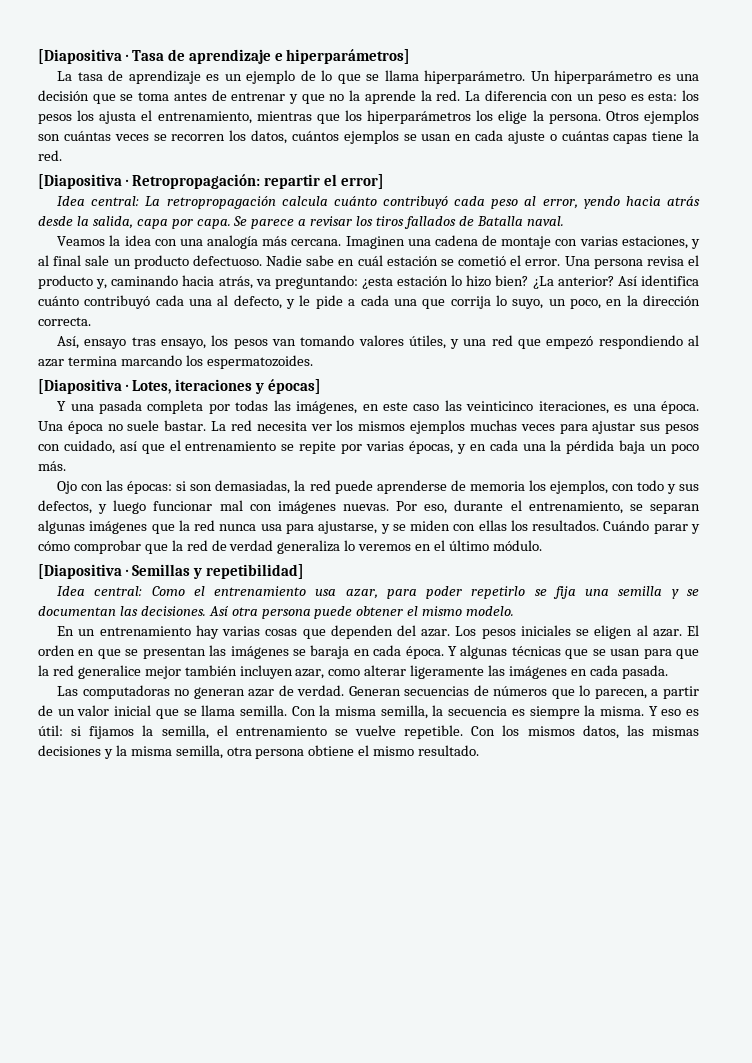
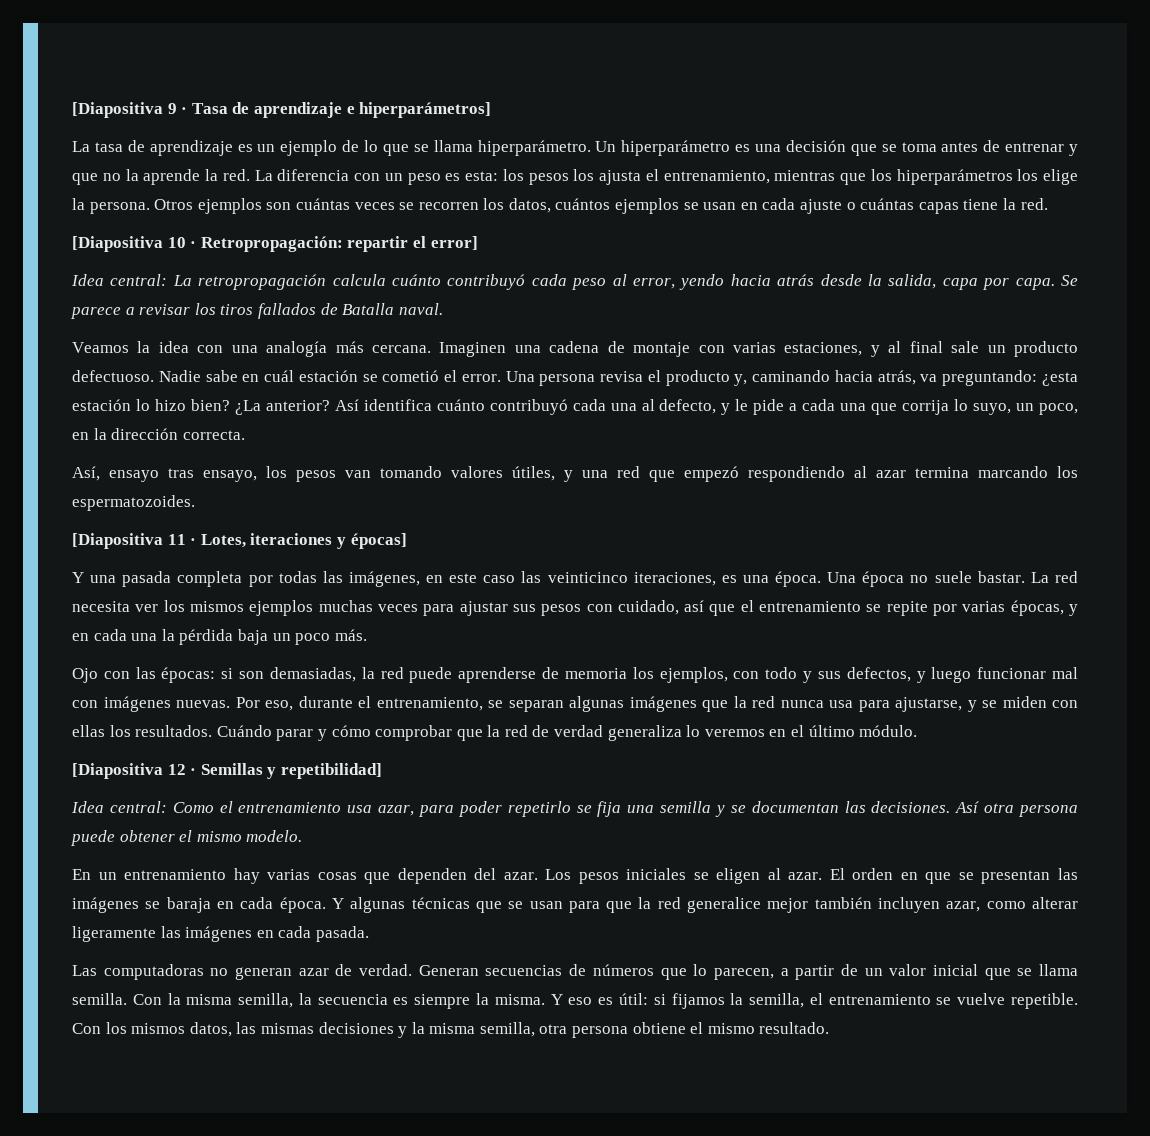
[38,49,122,64] [Diapositiva -> [72,102,177,118] [Diapositiva 9
(122, 181) none -> [167,237,186,248] 10
(122, 386) none -> [167,534,186,545] 11
(122, 571) none -> [167,764,186,775] 12

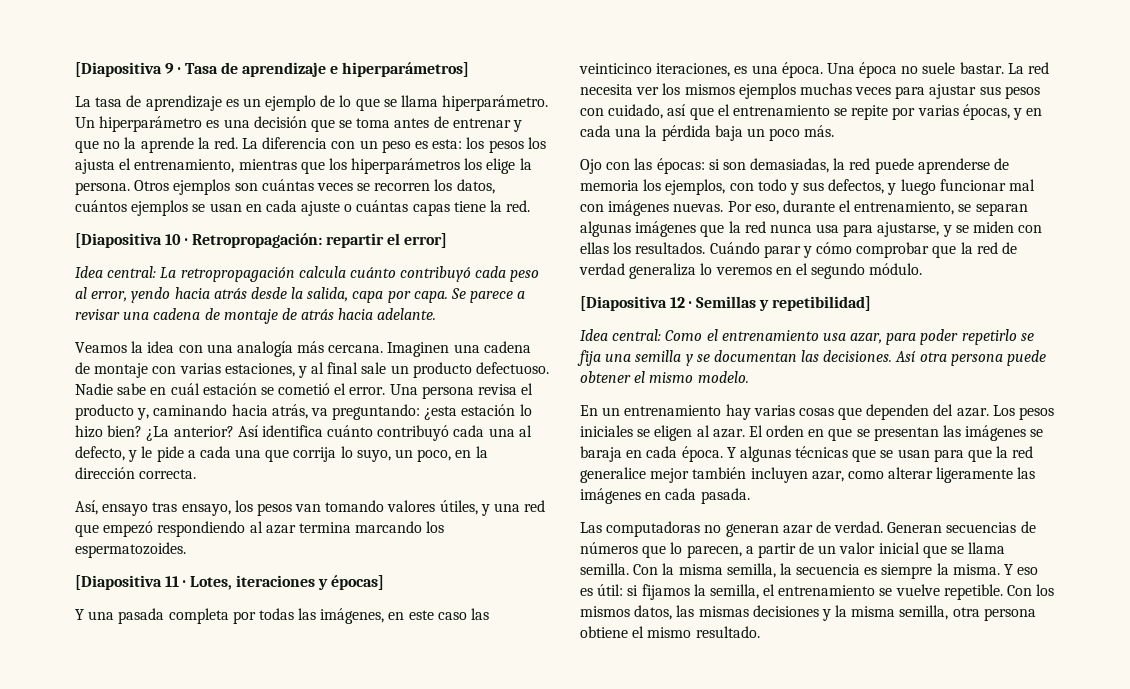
[194,303,443,319] los tiros fallados de Batalla naval. -> [123,308,437,324] una cadena de montaje de atrás hacia adelante.
[808,725,855,737] último -> [811,263,866,279] segundo

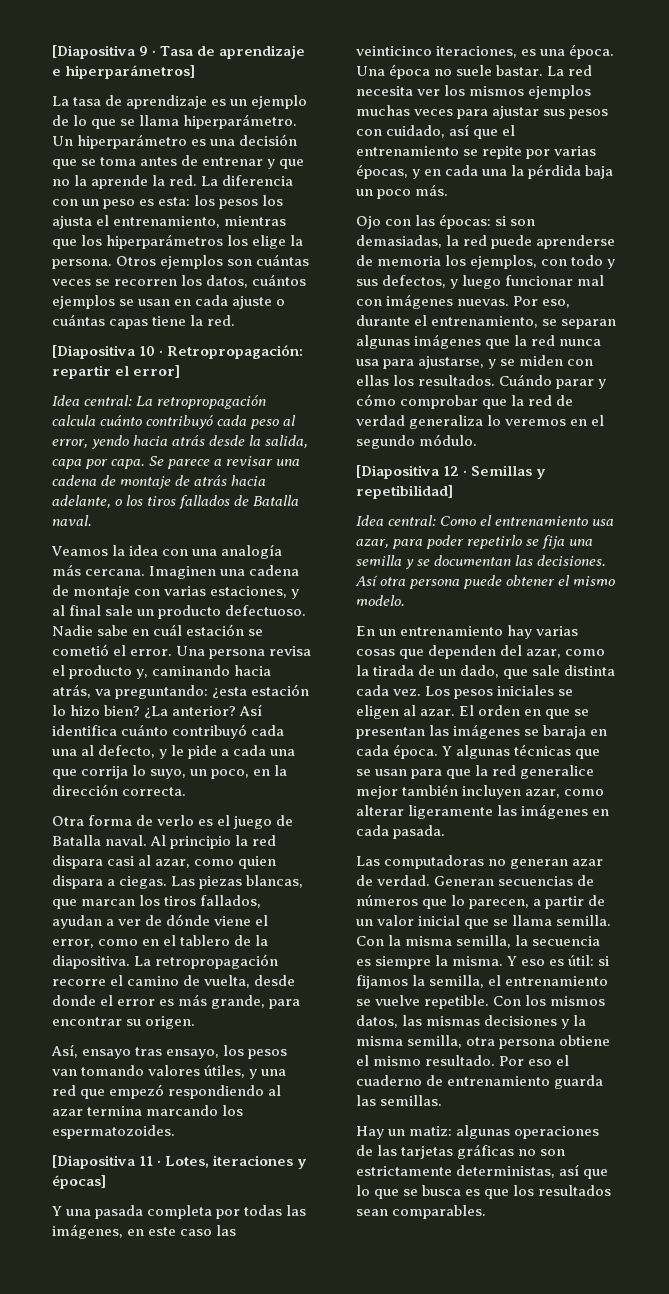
[377,308,437,320] adelante. -> [52,495,300,509] [52,515,92,526] adelante, o los tiros fallados de Batalla naval.
(197, 474) none -> [52,815,294,829] [52,835,277,849] [52,855,277,869] [52,875,304,889] [52,895,262,909] [52,914,269,929] [52,935,269,948] [52,954,279,969] [52,975,296,988] [52,994,301,1009] [52,1016,196,1029] // Otra forma de verlo es el juego de Batalla naval. Al principio la red dispara casi al azar, como quien dispara a ciegas. Las piezas blancas, que marcan los tiros fallados, ayudan a ver de dónde viene el error, como en el tablero de la diapositiva. La retropropagación recorre el camino de vuelta, desde donde el error es más grande, para encontrar su origen.
[956,408,989,417] azar. -> [526,649,606,658] [356,665,616,679] [356,685,422,696] azar, como la tirada de un dado, que sale distinta cada vez.
(760, 632) none -> [499,1055,570,1066] [356,1075,604,1089] [356,1095,443,1106] [356,1125,600,1139] [356,1144,566,1159] [356,1164,609,1179] [356,1185,612,1199] [356,1205,487,1219] Por eso el cuaderno de entrenamiento guarda las semillas. // Hay un matiz: algunas operaciones de las tarjetas gráficas no son estrictamente deterministas, así que lo que se busca es que los resultados sean comparables.

